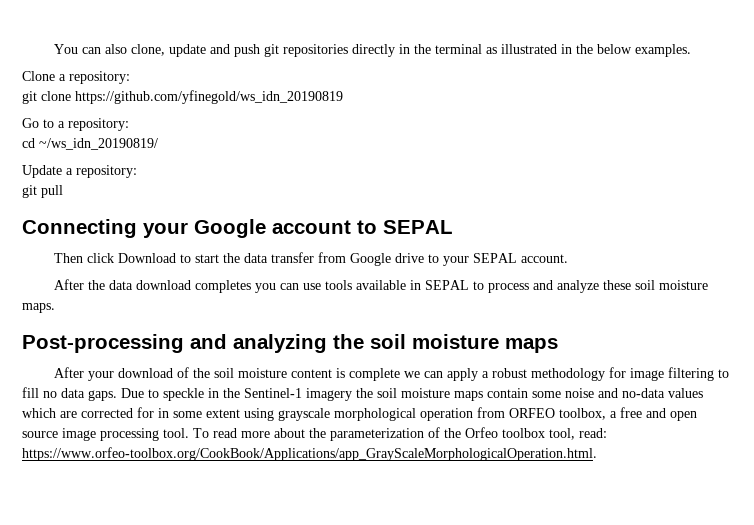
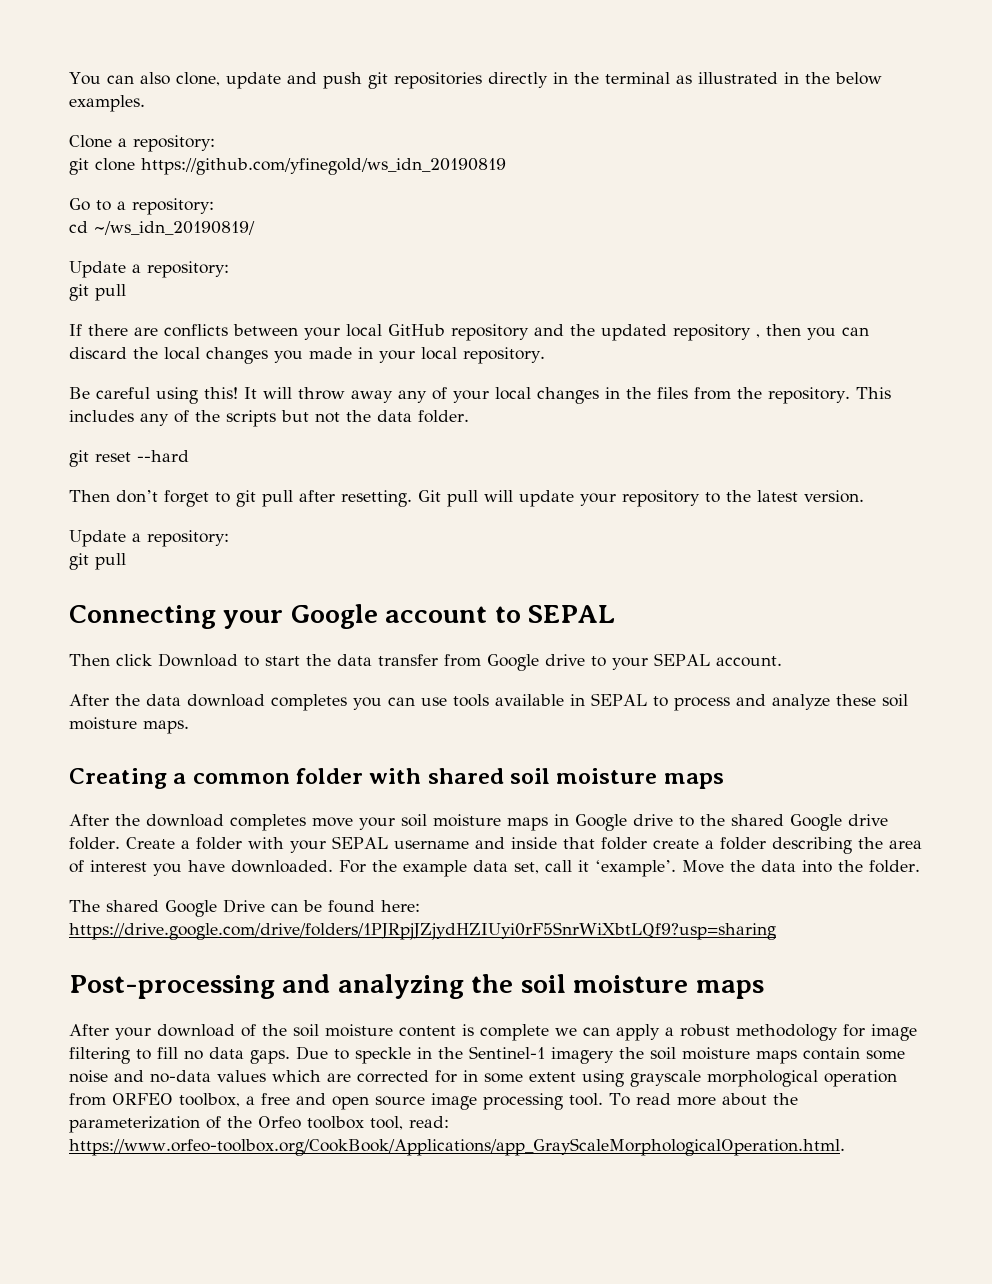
(63, 191) none -> [69,324,869,341] [69,347,545,364] [69,387,891,404] [69,410,469,427] [69,450,189,467] [69,490,864,507] [69,530,229,547] [69,553,126,570] // If there are conflicts between your local GitHub repository and the updated repository , then you can discard the local changes you made in your local repository. // Be careful using this! It will throw away any of your local changes in the files from the repository. This includes any of the scripts but not the data folder. // git reset --hard // Then don’t forget to git pull after resetting. Git pull will update your repository to the latest version. // Update a repository: // git pull
(55, 308) none -> [69,768,724,789] [69,814,888,831] [69,836,922,854] [69,860,920,877] [69,899,420,917] [69,922,776,940] // Creating a common folder with shared soil moisture maps // After the download completes move your soil moisture maps in Google drive to the shared Google drive folder. Create a folder with your SEPAL username and inside that folder create a folder describing the area of interest you have downloaded. For the example data set, call it ‘example’. Move the data into the folder. // The shared Google Drive can be found here: https://drive.google.com/drive/folders/1PJRpjJZjydHZIUyi0rF5SnrWiXbtLQf9?usp=sharing

